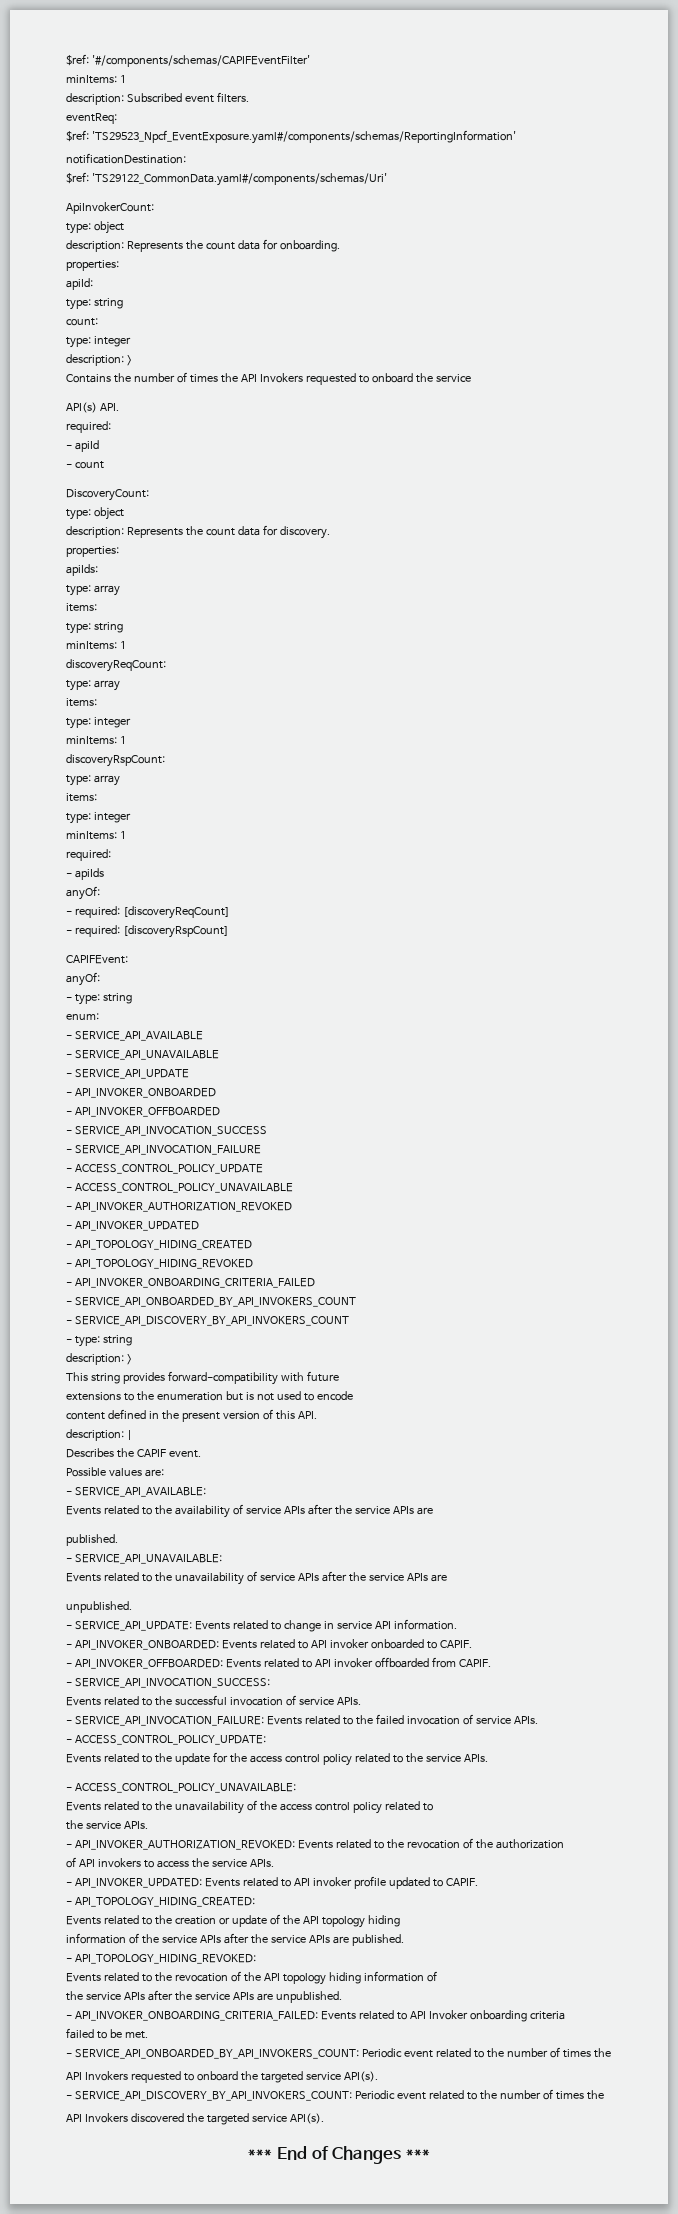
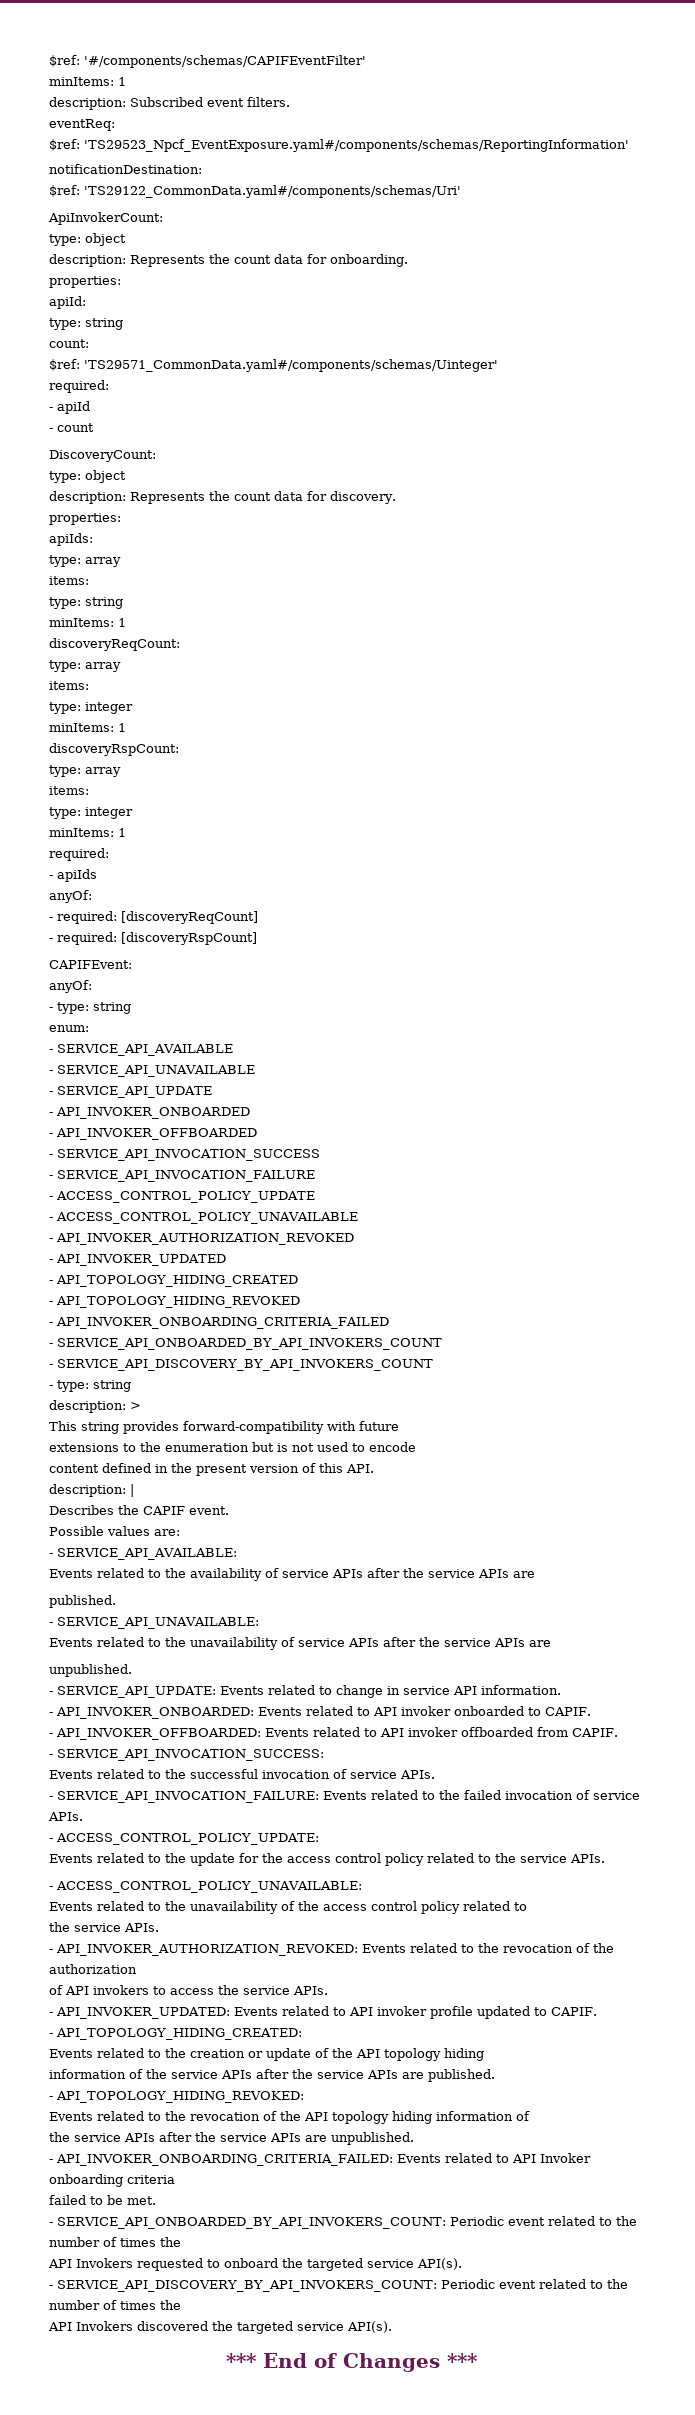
[66,336,131,348] [66,354,132,366] [66,372,471,385] [66,402,119,413] type: integer // description: > // Contains the number of times the API Invokers requested to onboard the service // API(s) API. -> [49,359,498,372] $ref: 'TS29571_CommonData.yaml#/components/schemas/Uinteger'

